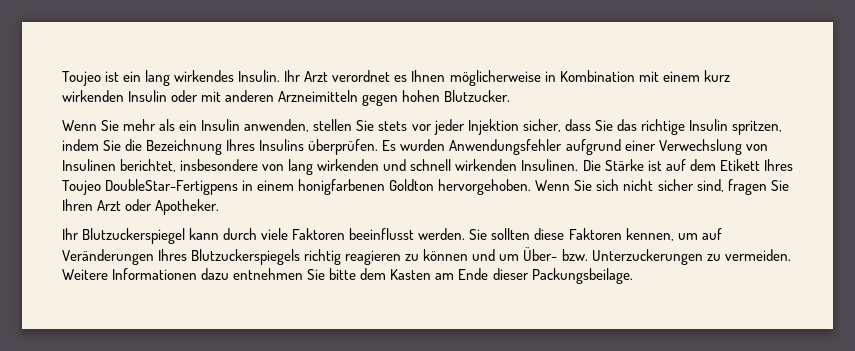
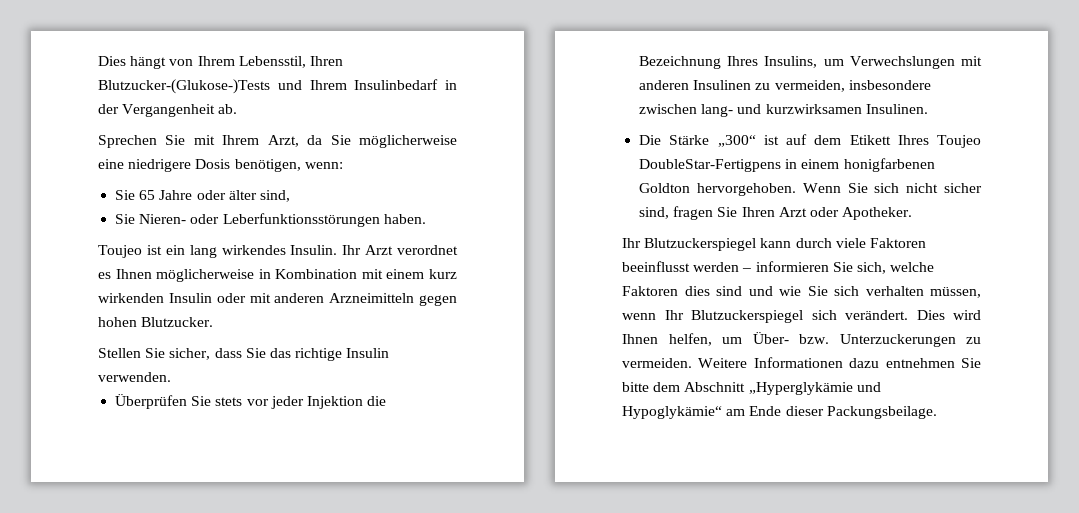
(62, 78) none -> [98,56,343,69] [98,79,457,94] [98,104,238,117] [98,135,457,148] [98,159,343,172] [115,190,290,202] [115,213,426,227] Dies hängt von Ihrem Lebensstil, Ihren Blutzucker-(Glukose-)Tests und Ihrem Insulinbedarf in der Vergangenheit ab. // Sprechen Sie mit Ihrem Arzt, da Sie möglicherweise eine niedrigere Dosis benötigen, wenn: // Sie 65 Jahre oder älter sind, // Sie Nieren- oder Leberfunktionsstörungen haben. //
[62,119,519,135] Wenn Sie mehr als ein Insulin anwenden, stellen Sie stets vor jeder Injektion -> [98,348,166,358] Stellen Sie
[731,120,782,135] [62,139,768,155] [62,159,518,175] spritzen, indem Sie die Bezeichnung Ihres Insulins überprüfen. Es wurden Anwendungsfehler aufgrund einer Verwechslung von Insulinen berichtet, insbesondere von lang wirkenden und schnell wirkenden -> [98,372,171,382] [115,394,387,409] [639,56,982,69] [639,80,931,92] [639,104,862,117] verwenden. // Überprüfen Sie stets vor jeder Injektion die Bezeichnung Ihres Insulins, um Verwechslungen mit anderen Insulinen zu vermeiden, insbesondere zwischen lang- und kurzwirksamen
(579, 165) none -> (928, 109) //
(644, 165) none -> [717,135,756,147] „300“
[418,228,722,241] [62,249,496,265] werden. Sie sollten diese Faktoren kennen, um auf Veränderungen Ihres Blutzuckerspiegels richtig reagieren zu können und -> [693,261,935,274] [622,286,981,298] [622,310,981,323] [622,333,712,346] werden – informieren Sie sich, welche Faktoren dies sind und wie Sie sich verhalten müssen, wenn Ihr Blutzuckerspiegel sich verändert. Dies wird Ihnen helfen,
[390,269,432,280] Kasten -> [684,382,881,395] [622,406,722,419] Abschnitt „Hyperglykämie und Hypoglykämie“

